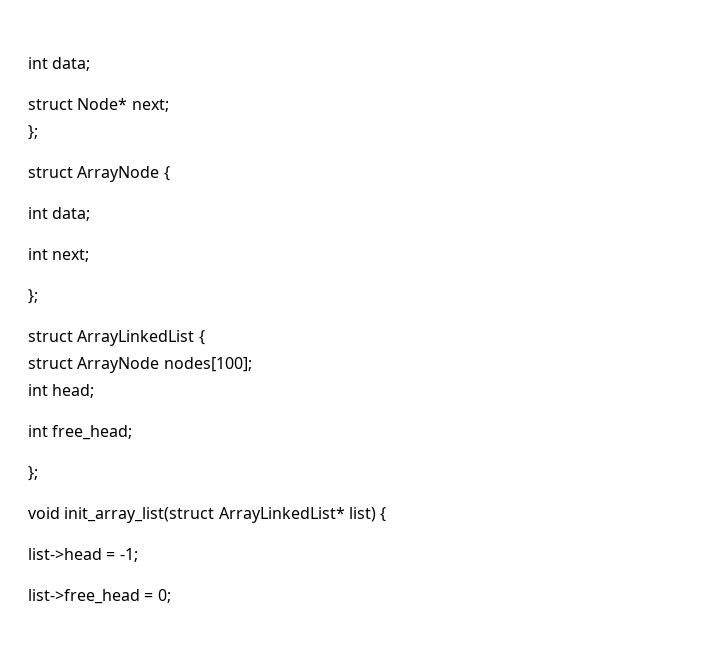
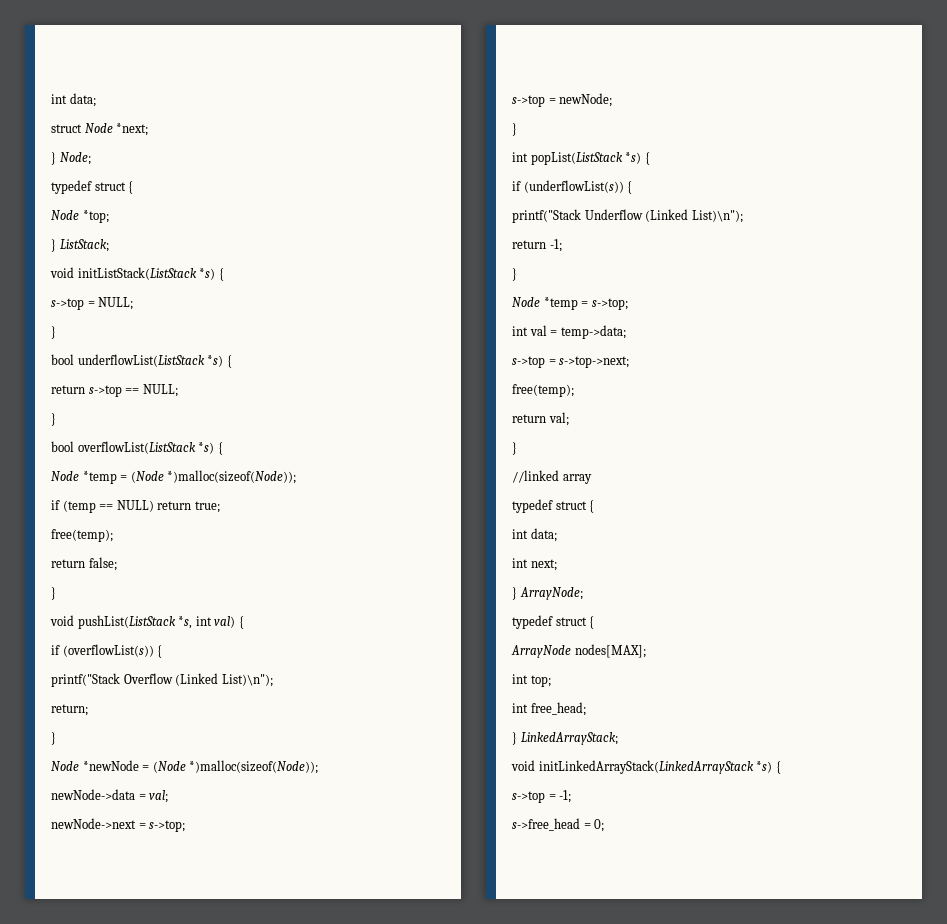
[77,98,169,112] [28,125,38,140] [28,166,160,182] Node* next; // }; // struct ArrayNode -> [84,123,149,136] [51,152,91,165] [51,180,134,194] [51,210,109,223] [51,239,109,252] [50,267,224,281] [51,297,134,310] [51,326,56,339] [51,354,232,368] [51,384,178,397] [51,413,56,426] [51,441,223,455] [51,470,297,484] [51,500,220,513] [51,529,113,542] [51,557,117,571] [51,587,56,600] [50,615,244,629] [51,644,163,658] [51,673,273,687] [51,704,88,716] [51,732,56,745] [51,760,319,774] [51,789,169,803] [51,818,186,832] [512,93,613,107] [512,123,517,136] [512,152,650,165] [512,180,633,194] [512,209,743,223] [512,239,562,252] [512,268,517,281] [512,297,628,310] [512,325,626,339] [512,356,630,368] [512,384,574,397] [512,412,569,426] [512,442,517,455] [512,470,592,484] [512,499,587,513] Node *next; // } Node; // typedef struct { // Node *top; // } ListStack; // void initListStack(ListStack *s) { // s->top = NULL; // } // bool underflowList(ListStack *s) { // return s->top == NULL; // } // bool overflowList(ListStack *s) { // Node *temp = (Node *)malloc(sizeof(Node)); // if (temp == NULL) return true; // free(temp); // return false; // } // void pushList(ListStack *s, int val) { // if (overflowList(s)) { // printf("Stack Overflow (Linked List)\n"); // return; // } // Node *newNode = (Node *)malloc(sizeof(Node)); // newNode->data = val; // newNode->next = s->top; // s->top = newNode; // } // int popList(ListStack *s) { // if (underflowList(s)) { // printf("Stack Underflow (Linked List)\n"); // return -1; // } // Node *temp = s->top; // int val = temp->data; // s->top = s->top->next; // free(temp); // return val; // } // //linked array // typedef struct
[28,289,38,304] [28,330,205,346] [28,357,252,373] [28,384,95,398] }; // struct ArrayLinkedList { // struct ArrayNode nodes[100]; // int head; -> [512,587,583,600] [512,615,595,629] [511,644,646,658] [512,674,551,687] } ArrayNode; // typedef struct { // ArrayNode nodes[MAX]; // int top;
[28,466,38,481] [28,507,387,523] [28,548,102,560] }; // void init_array_list(struct ArrayLinkedList* list) { // list->head -> [512,732,618,745] [511,760,781,774] [512,791,545,803] } LinkedArrayStack; // void initLinkedArrayStack(LinkedArrayStack *s) { // s->top
[28,589,140,604] list->free_head -> [512,818,580,831] s->free_head

